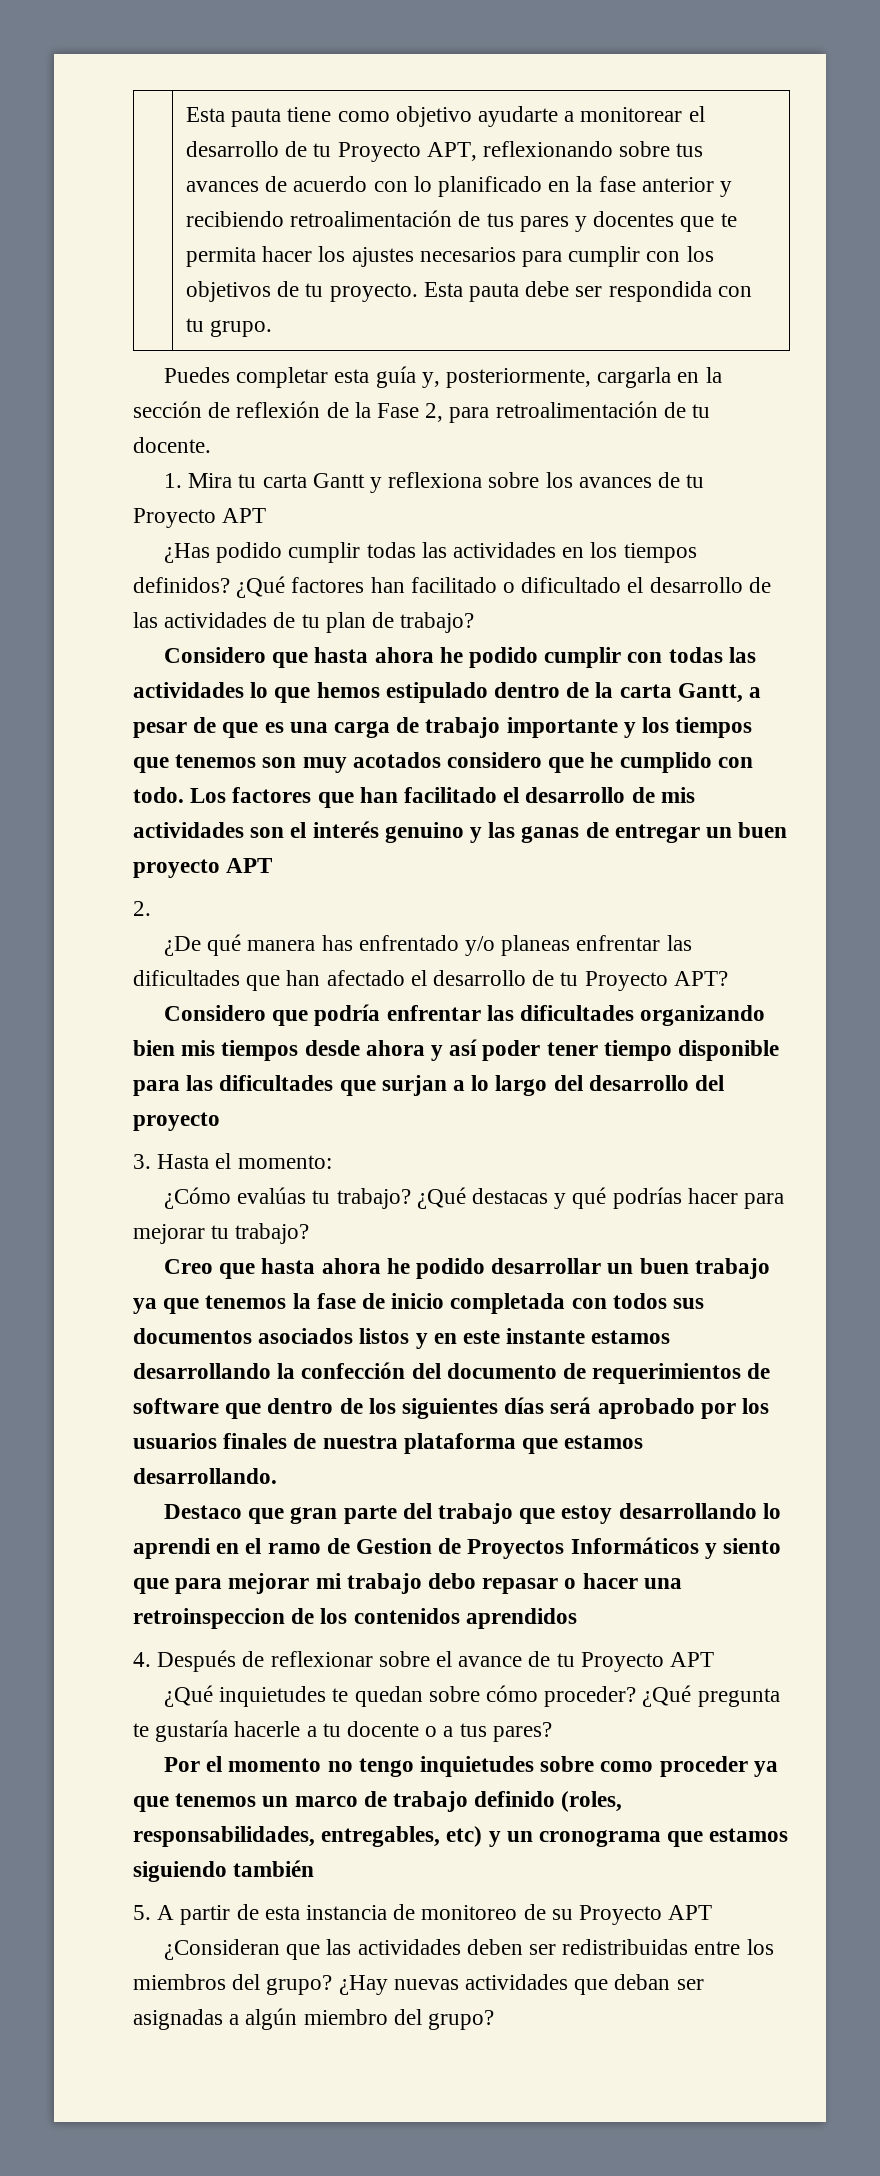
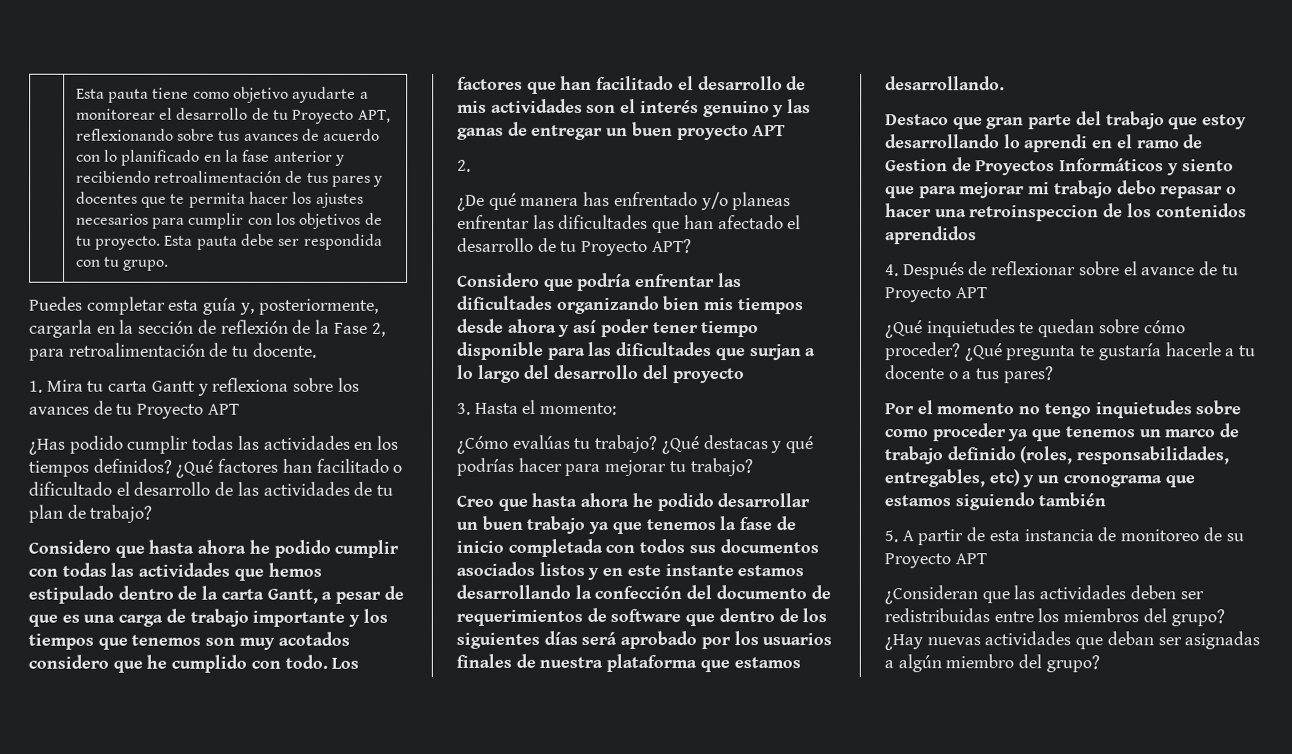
[250,682,269,698] lo -> (231, 569) none

